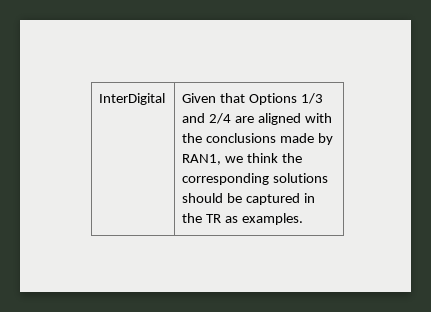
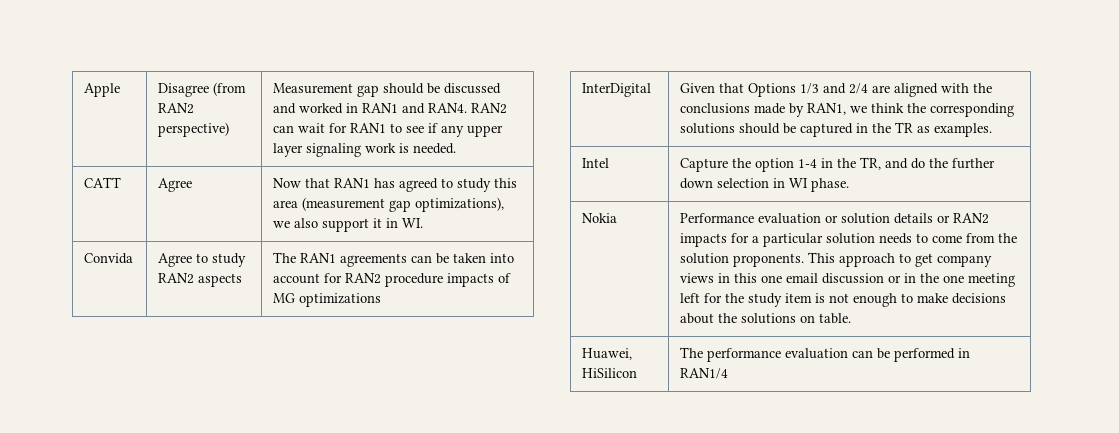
(99, 99) none -> [84,83,121,97] [158,82,247,97] [158,103,195,114] [158,122,230,137] [273,83,502,97] [273,103,508,114] [273,123,504,137] [273,143,457,157] [84,177,122,188] [158,178,193,192] [273,178,518,192] [273,197,505,212] [273,218,424,232] [84,253,134,264] [158,253,247,267] [158,273,243,287] [273,252,515,267] [273,273,512,287] [273,293,382,307] Apple | Disagree (from RAN2 perspective) | Measurement gap should be discussed and worked in RAN1 and RAN4. RAN2 can wait for RAN1 to see if any upper layer signaling work is needed. // CATT | Agree | Now that RAN1 has agreed to study this area (measurement gap optimizations), we also support it in WI. // Convida | Agree to study RAN2 aspects | The RAN1 agreements can be taken into account for RAN2 procedure impacts of MG optimizations //
(303, 219) none -> [582,158,610,168] [680,157,996,172] [680,178,850,192] [582,213,618,223] [680,213,990,224] [680,233,1018,247] [680,252,993,267] [680,273,1016,287] [680,293,1007,307] [680,313,852,324] [582,348,633,360] [582,368,638,378] [680,347,971,362] [680,368,729,379] // Intel | Capture the option 1-4 in the TR, and do the further down selection in WI phase. // Nokia | Performance evaluation or solution details or RAN2 impacts for a particular solution needs to come from the solution proponents. This approach to get company views in this one email discussion or in the one meeting left for the study item is not enough to make decisions about the solutions on table. // Huawei, HiSilicon | The performance evaluation can be performed in RAN1/4

